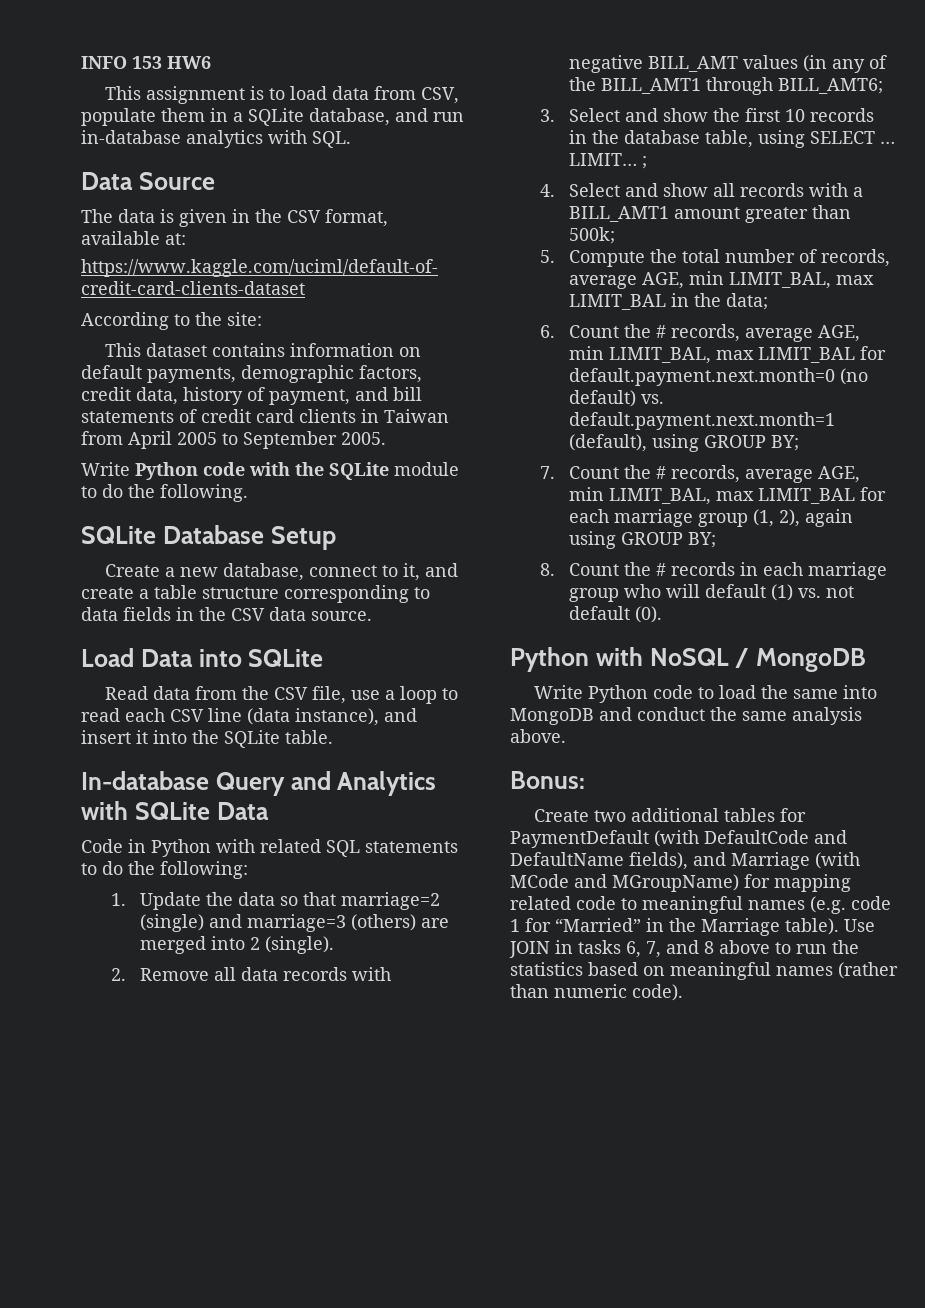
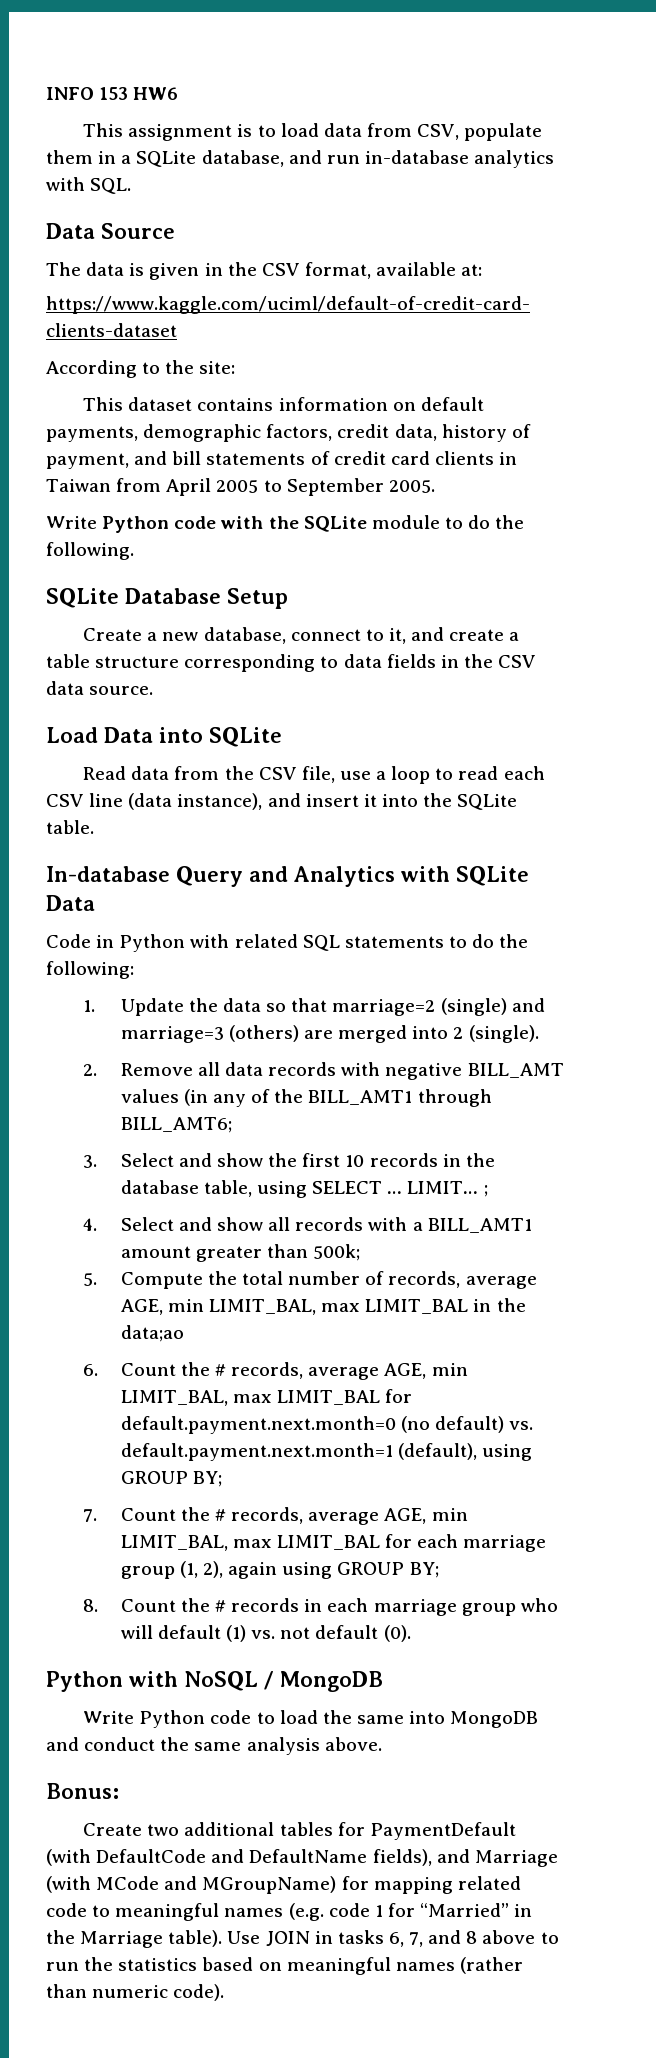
[726,293,769,310] data; -> [120,1325,184,1342] data;ao

